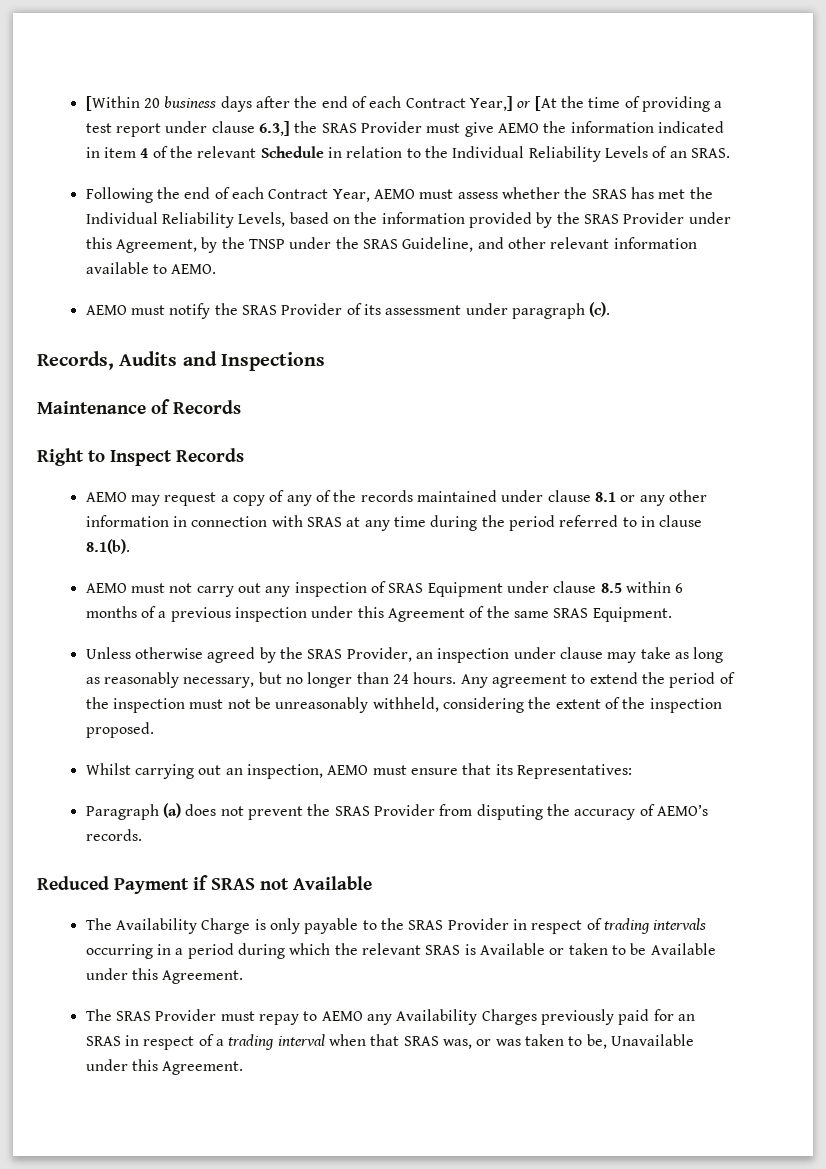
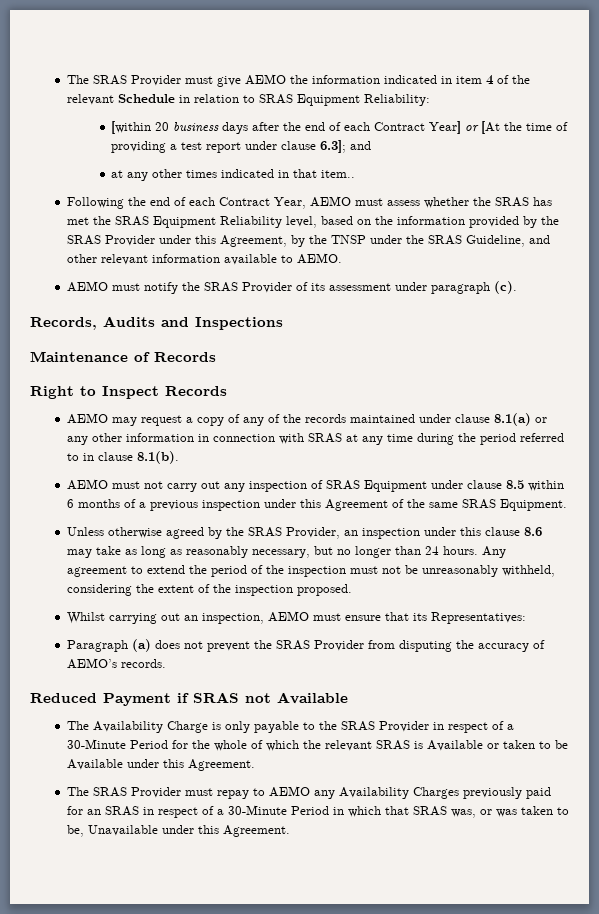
[85,96,723,112] [85,121,318,137] [Within 20 business days after the end of each Contract Year,] or [At the time of providing a test report under clause 6.3,] the -> [66,75,89,84] The
[425,146,730,162] the Individual Reliability Levels of an SRAS. -> [258,94,430,106] [111,121,569,134] [111,140,372,153] [111,169,356,181] SRAS Equipment Reliability: // [within 20 business days after the end of each Contract Year] or [At the time of providing a test report under clause 6.3]; and // at any other times indicated in that item..
[85,212,286,228] Individual Reliability Levels, -> [114,216,317,228] SRAS Equipment Reliability level,
[595,492,617,502] 8.1 -> [493,413,531,426] 8.1(a)
[560,647,604,659] clause -> [459,527,542,536] this clause 8.6
[604,918,707,934] [85,943,286,959] trading intervals occurring in a period during -> [506,724,514,730] [66,739,263,751] a 30-Minute Period for the whole of
[228,1034,367,1050] trading interval when -> [227,805,381,817] 30-Minute Period in which

